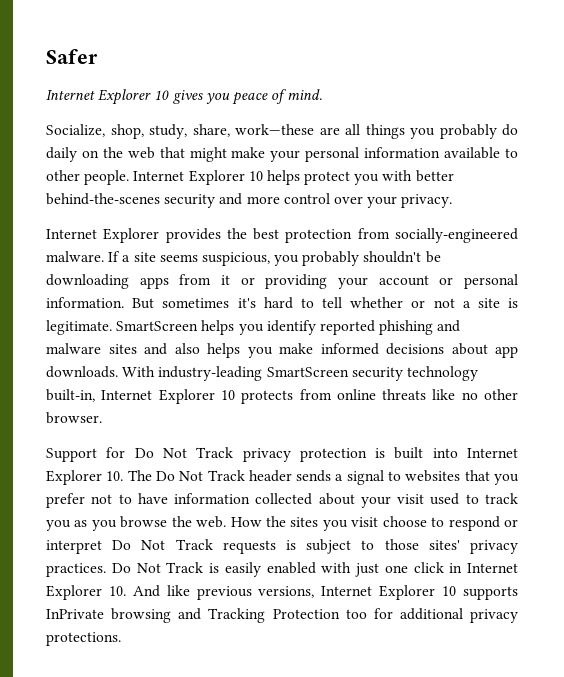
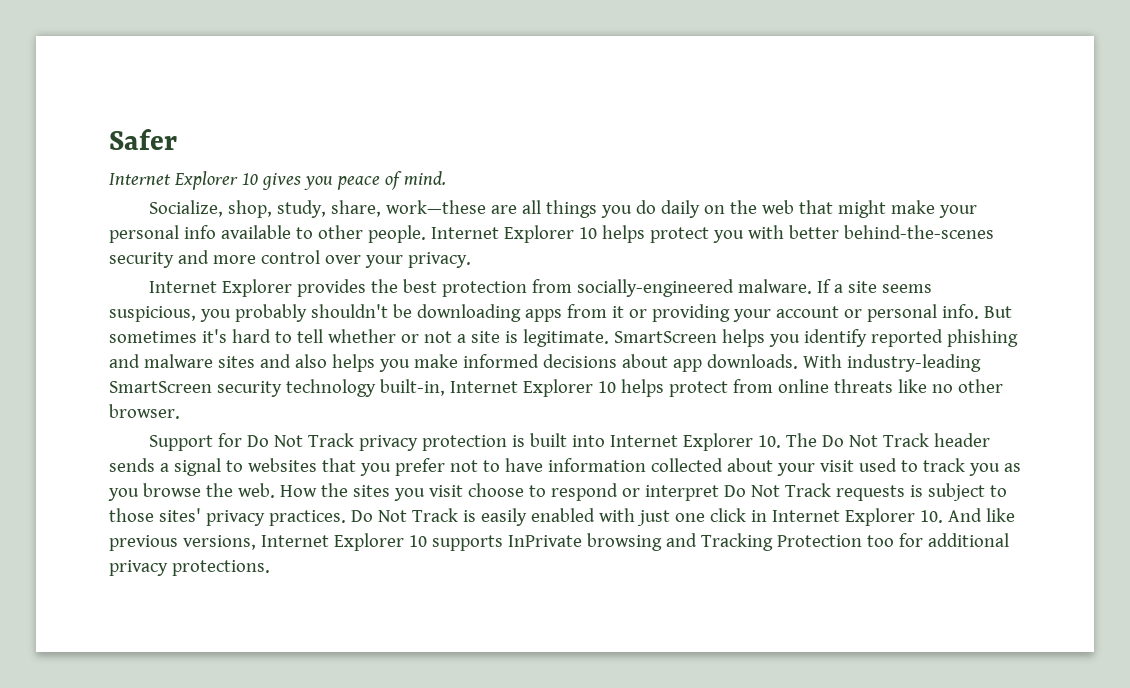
[439,124,497,139] probably -> (632, 211) none
[364,147,441,158] information -> [183,225,216,239] info
[46,297,124,308] information. -> [941,304,979,319] info.
[241,390,294,404] protects -> [620,379,728,397] helps protect

